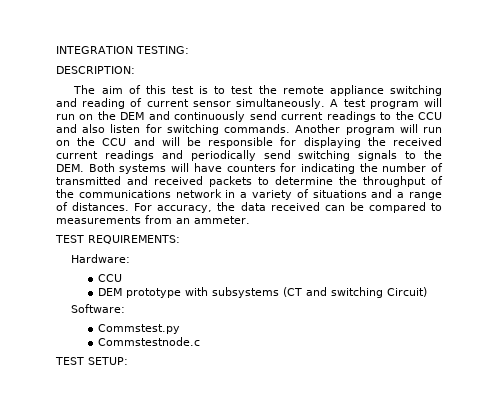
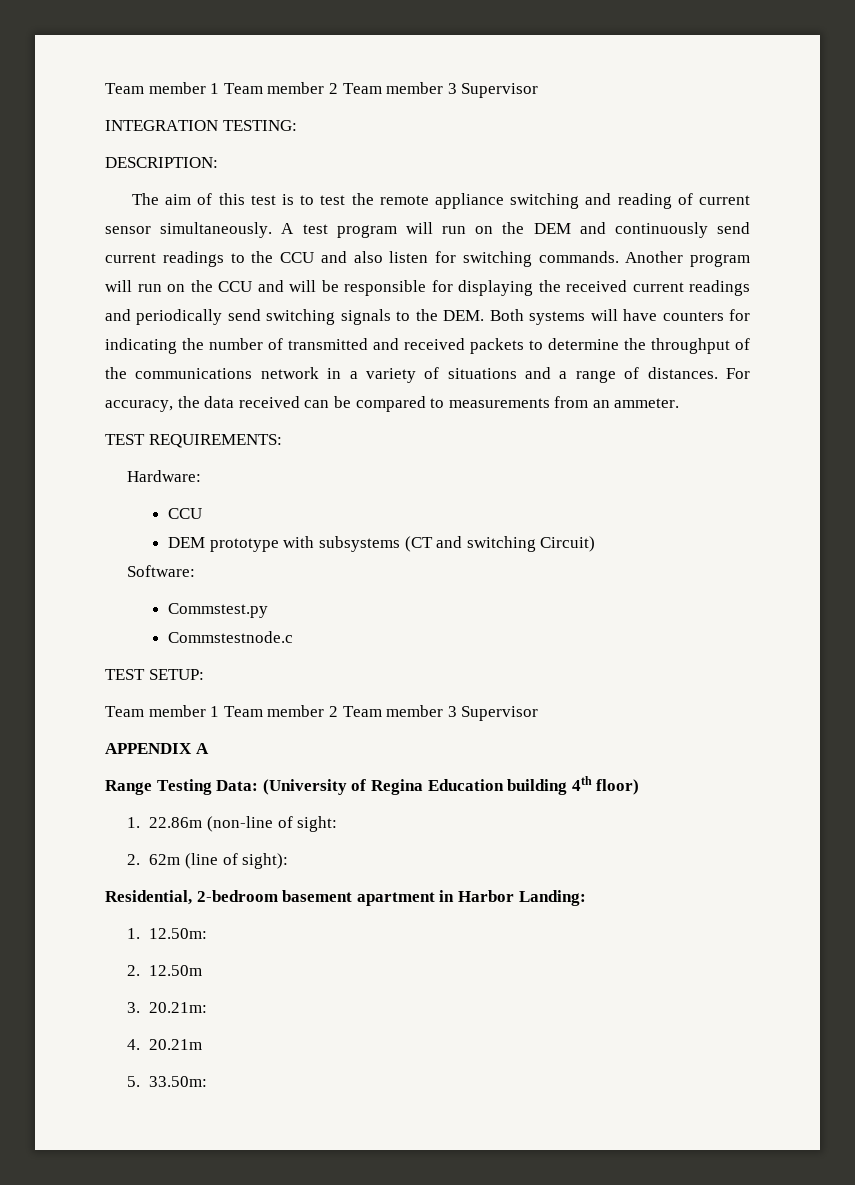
(56, 50) none -> [105,82,539,98] Team member 1 Team member 2 Team member 3 Supervisor //
(128, 361) none -> [105,705,539,721] [105,743,209,754] [105,776,640,795] [127,816,338,832] [127,853,289,869] [105,890,586,906] [127,928,208,939] [127,965,203,976] [127,1002,208,1013] [127,1039,203,1050] [127,1076,208,1087] // Team member 1 Team member 2 Team member 3 Supervisor // APPENDIX A // Range Testing Data: (University of Regina Education building 4th floor) // 1. 22.86m (non-line of sight: // 2. 62m (line of sight): // Residential, 2-bedroom basement apartment in Harbor Landing: // 1. 12.50m: // 2. 12.50m // 3. 20.21m: // 4. 20.21m // 5. 33.50m:

